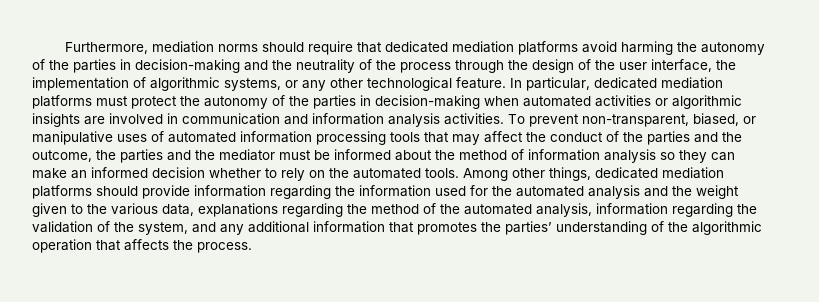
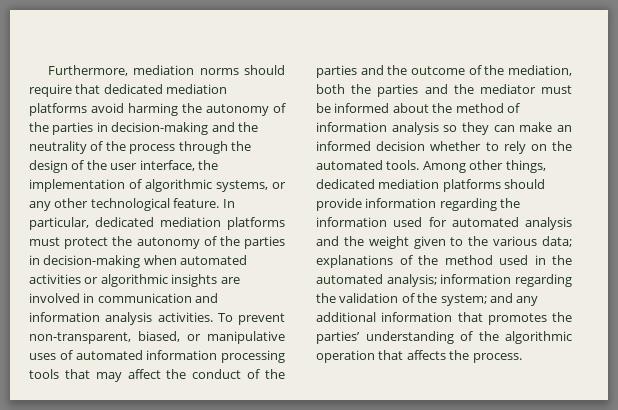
[32,150,92,162] outcome, -> [411,65,572,76] [316,84,345,94] outcome of the mediation, both
[492,186,512,196] the -> (447, 222) none
[162,203,592,217] data, explanations regarding the method of the automated analysis, -> [542,236,572,247] [316,255,572,268] [316,274,437,287] data; explanations of the method used in the automated analysis;
[138,222,188,235] system, -> [440,294,487,306] system;

